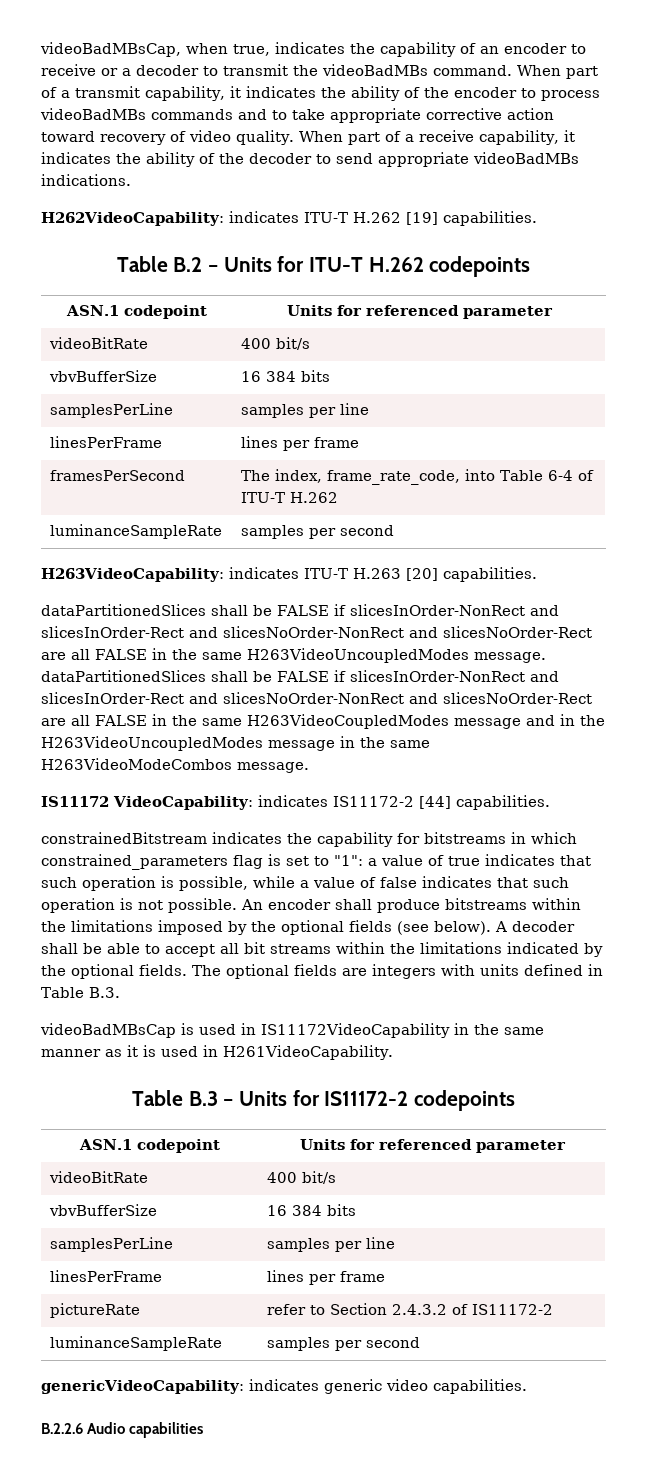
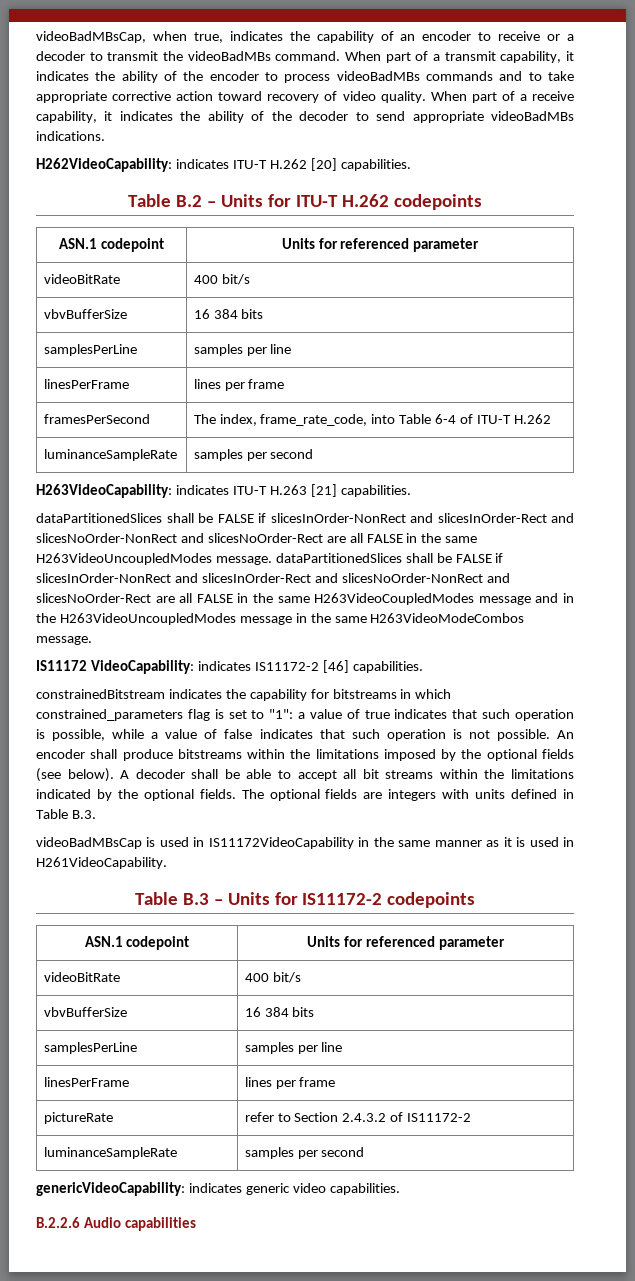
[406,212,438,225] [19] -> [310,158,337,171] [20]
[406,568,438,581] [20] -> [310,484,337,497] [21]
[419,796,451,809] [44] -> [322,660,349,673] [46]

